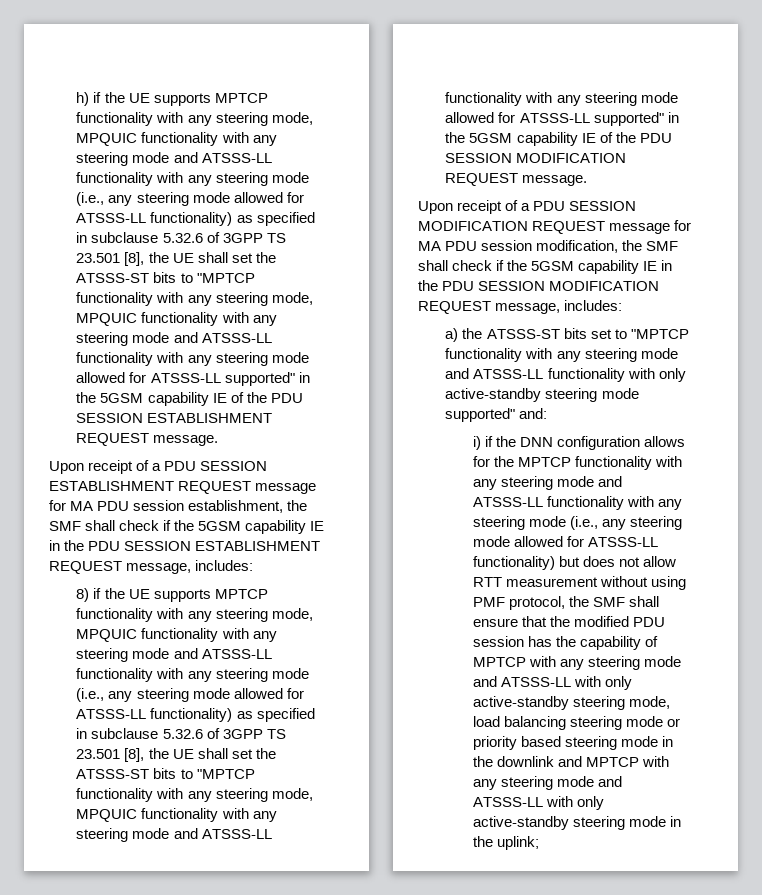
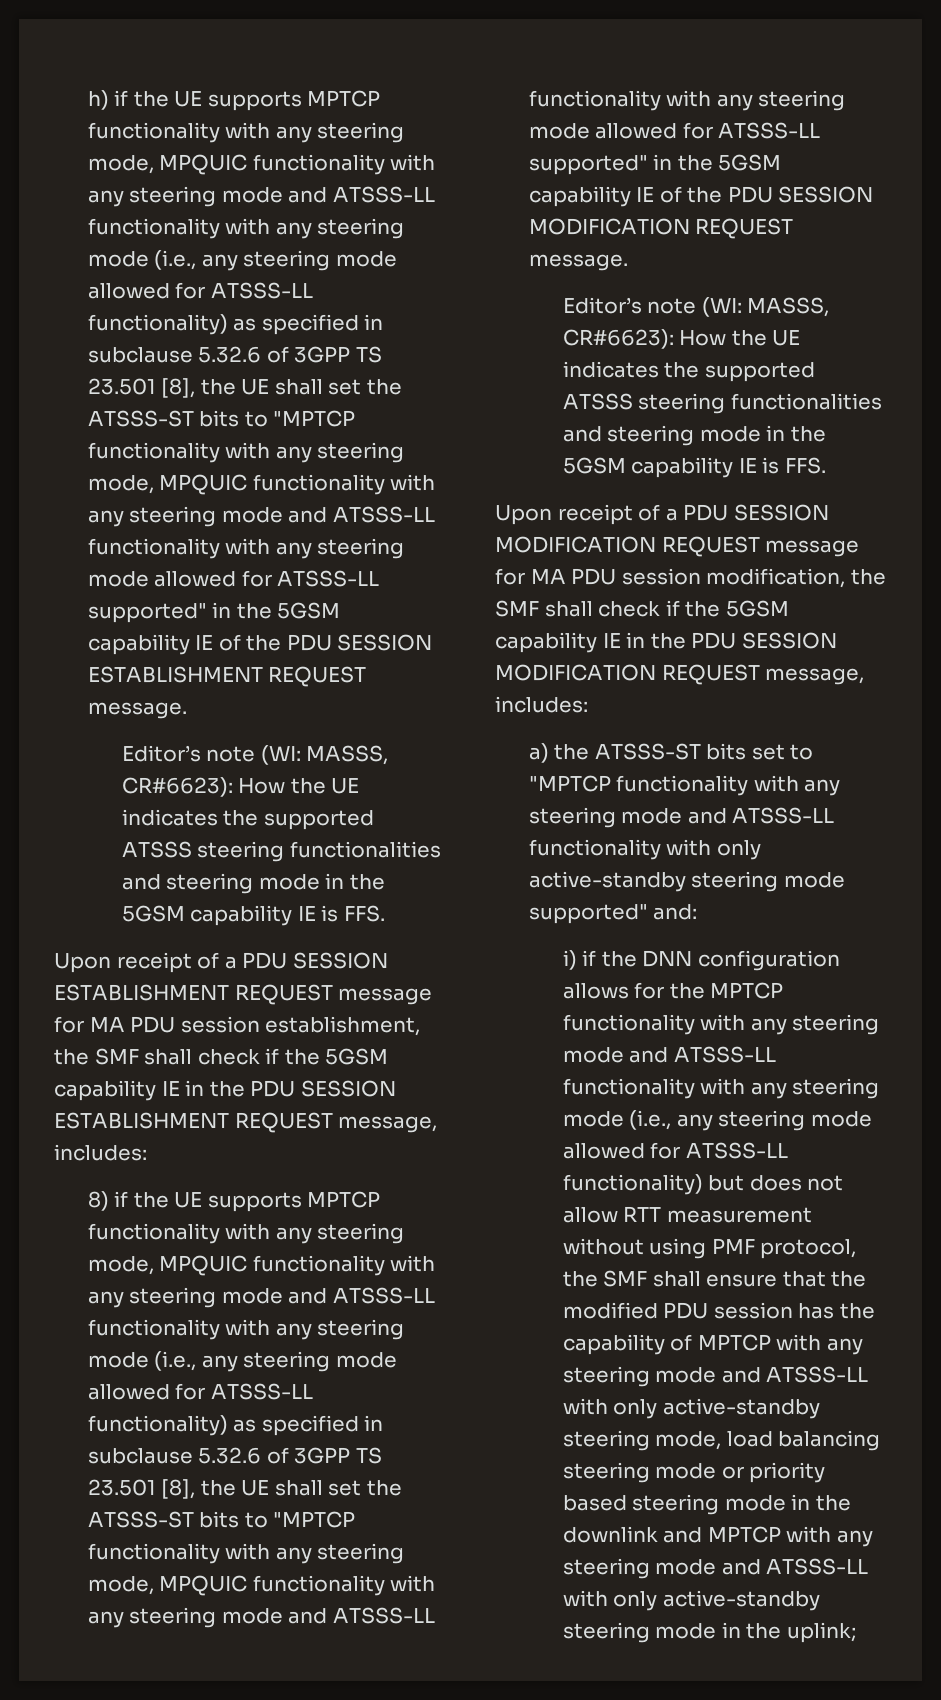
(219, 440) none -> [121,745,389,765] [121,777,360,797] [121,809,374,830] [121,841,441,862] [121,873,385,894] [121,905,385,926] // Editor’s note (WI: MASSS, CR#6623): How the UE indicates the supported ATSSS steering functionalities and steering mode in the 5GSM capability IE is FFS.
(588, 180) none -> [562,297,830,317] [562,329,801,349] [562,361,815,382] [562,393,882,414] [562,425,826,446] [562,457,826,478] // Editor’s note (WI: MASSS, CR#6623): How the UE indicates the supported ATSSS steering functionalities and steering mode in the 5GSM capability IE is FFS.

